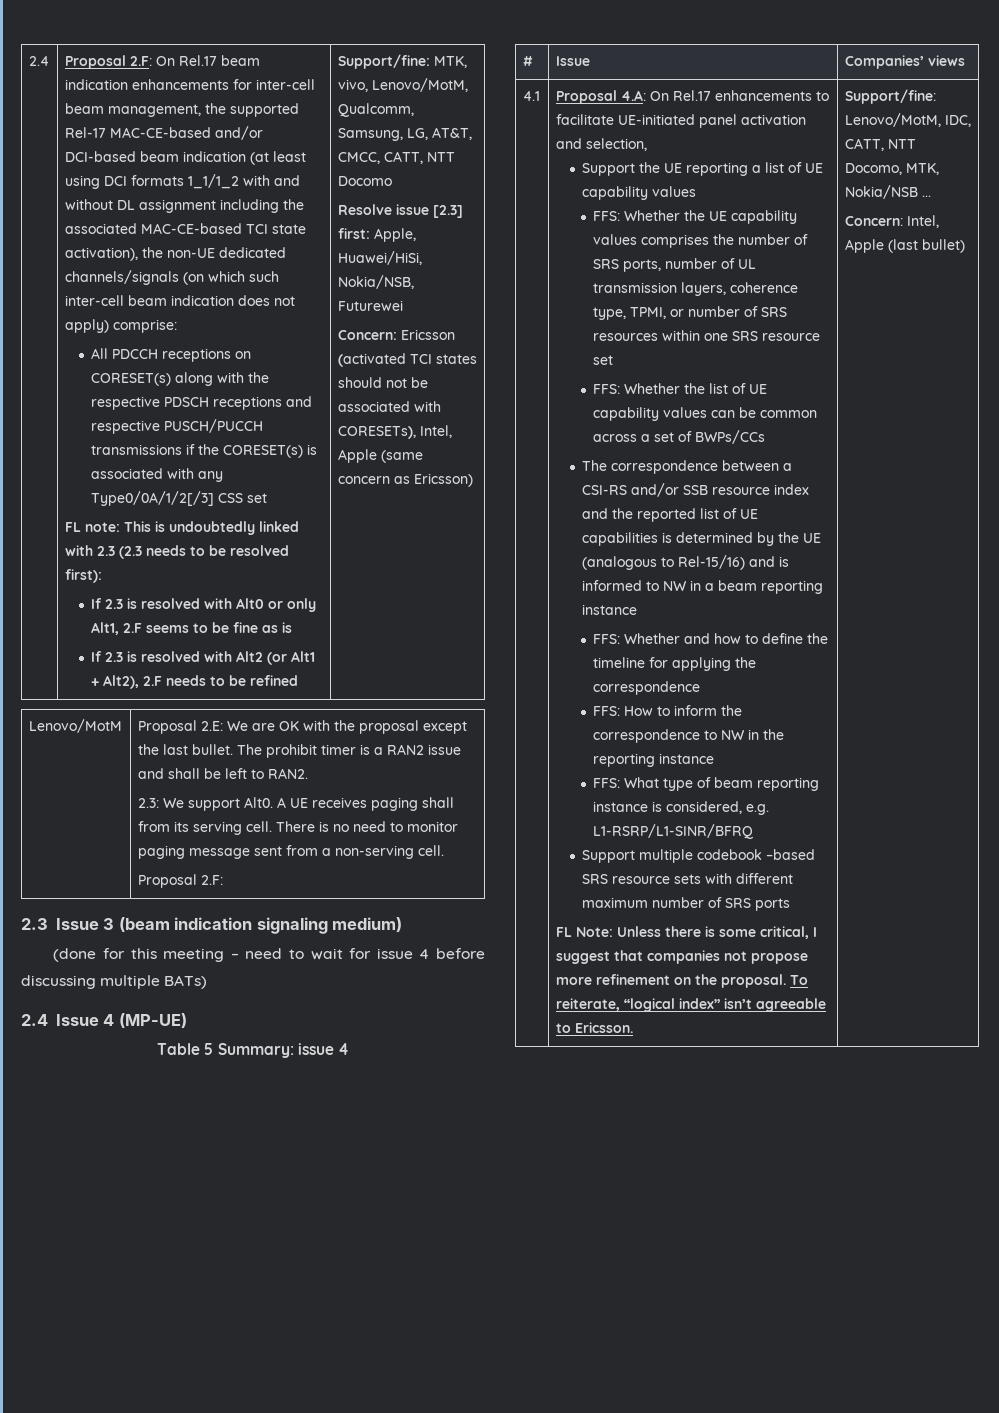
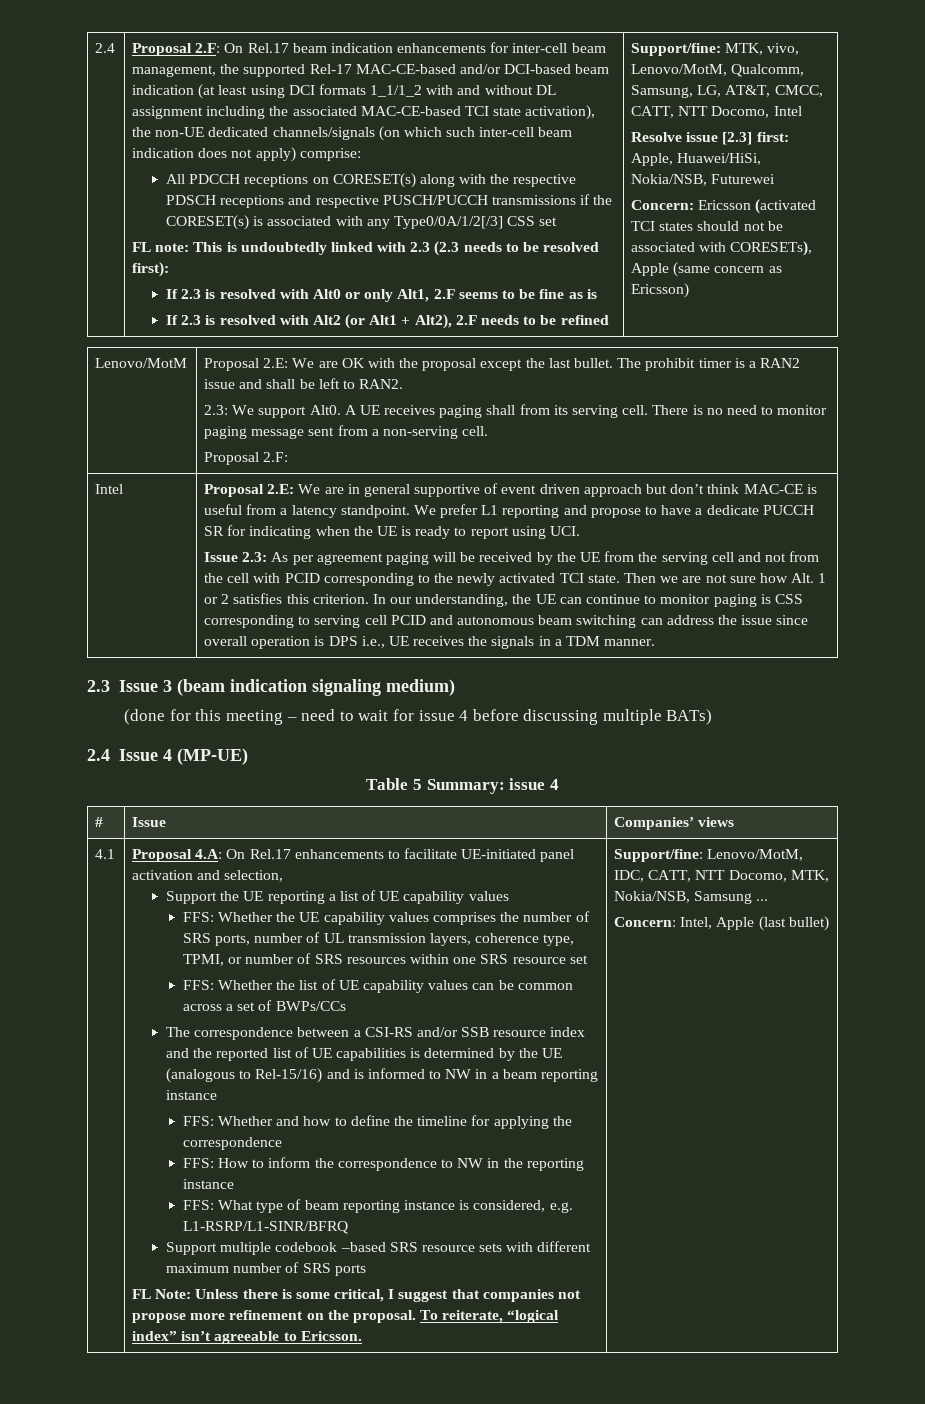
[337,176,392,186] Docomo -> [711,106,802,118] Docomo, Intel
[419,425,452,438] Intel, -> (813, 248) none
(223, 880) none -> [95,484,124,494] [204,483,817,497] [204,504,814,518] [204,525,581,539] [204,551,820,565] [204,573,827,586] [204,593,803,607] [204,615,809,628] [204,636,656,649] // Intel | Proposal 2.E: We are in general supportive of event driven approach but don’t think MAC-CE is useful from a latency standpoint. We prefer L1 reporting and propose to have a dedicate PUCCH SR for indicating when the UE is ready to report using UCI. // Issue 2.3: As per agreement paging will be received by the UE from the serving cell and not from the cell with PCID corresponding to the newly activated TCI state. Then we are not sure how Alt. 1 or 2 satisfies this criterion. In our understanding, the UE can continue to monitor paging is CSS corresponding to serving cell PCID and autonomous beam switching can address the issue since overall operation is DPS i.e., UE receives the signals in a TDM manner.
[844,185,918,199] Nokia/NSB -> [614,891,753,904] Nokia/NSB, Samsung

